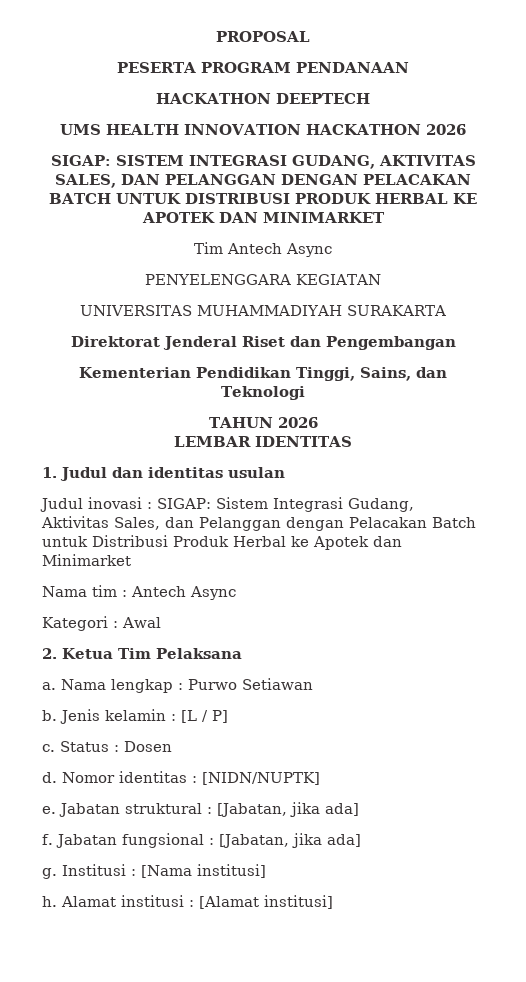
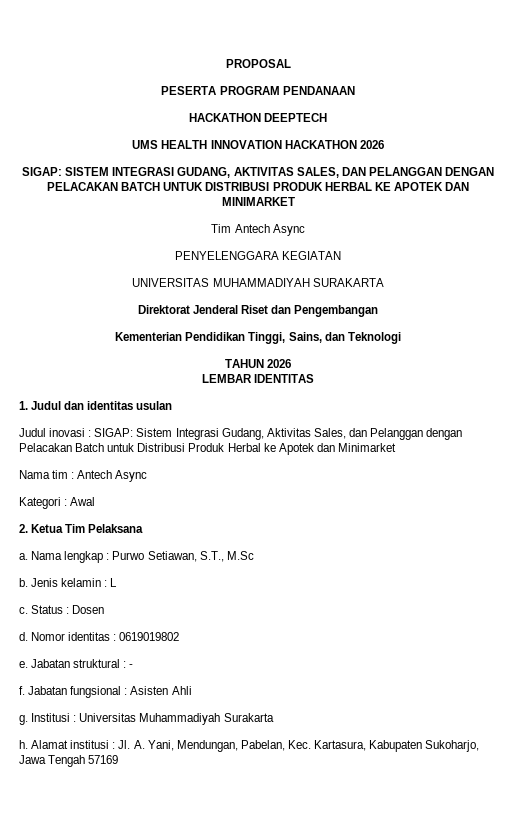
[242,678,313,690] Setiawan -> [147,551,254,562] Setiawan, S.T., M.Sc
[181,710,228,723] [L / P] -> [110,578,118,587] L
[202,772,320,785] [NIDN/NUPTK] -> [119,632,180,641] 0619019802
[217,802,359,817] [Jabatan, jika ada] -> [129,664,134,668] -
[219,833,361,848] [Jabatan, jika ada] -> [130,686,192,695] Asisten Ahli
[141,864,266,878] [Nama institusi] -> [79,713,274,725] Universitas Muhammadiyah Surakarta
[199,895,333,909] [Alamat institusi] -> [118,740,480,752] [19,755,119,767] Jl. A. Yani, Mendungan, Pabelan, Kec. Kartasura, Kabupaten Sukoharjo, Jawa Tengah 57169

